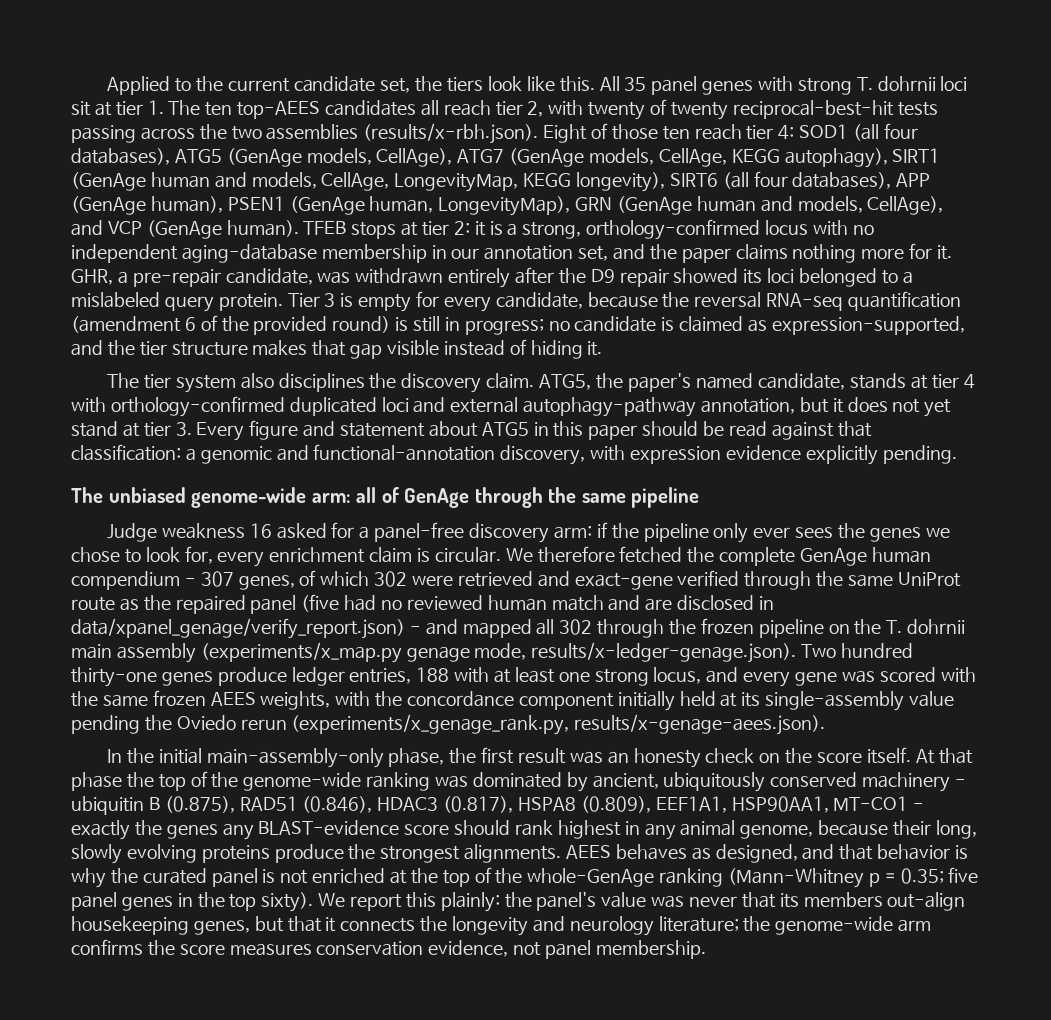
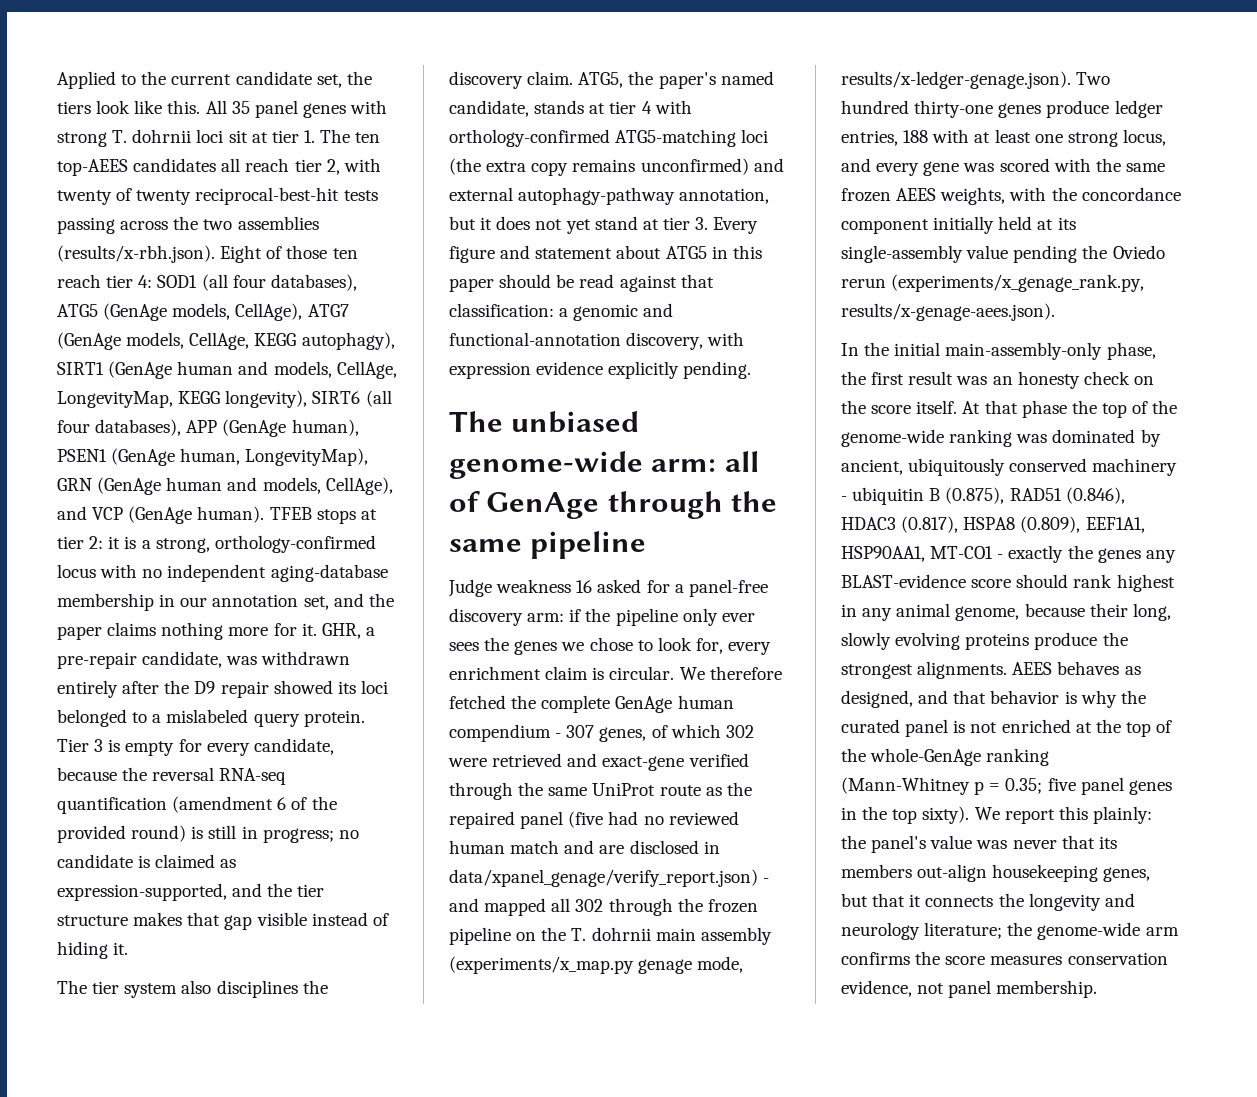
[289,397,409,416] duplicated loci -> [615,129,769,147] [449,158,749,176] ATG5-matching loci (the extra copy remains unconfirmed)

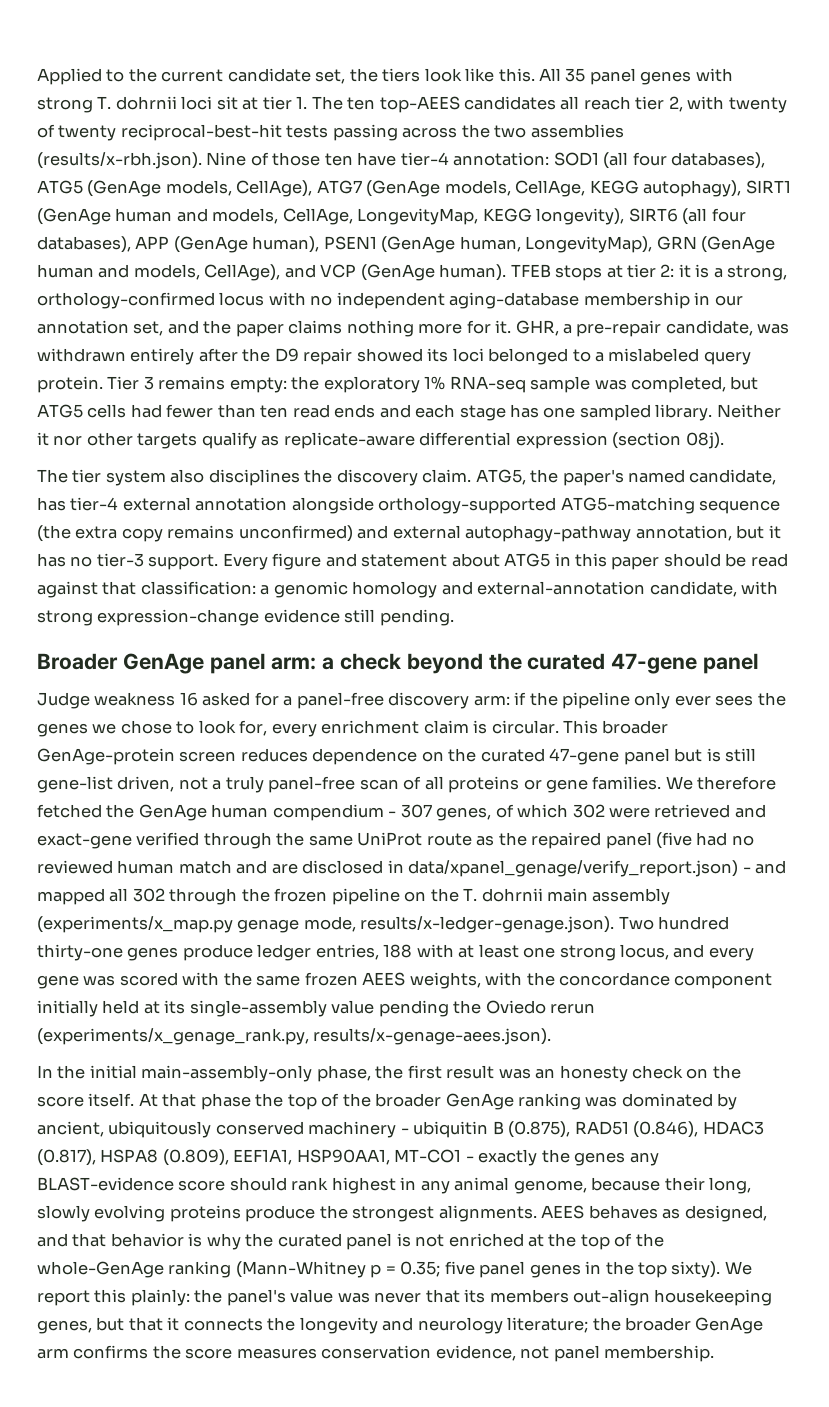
[220,245,263,263] Eight -> [206,152,247,166] Nine
[57,274,153,288] reach tier 4: -> [357,152,550,166] have tier-4 annotation:
[108,738,334,756] [57,767,287,785] [57,796,337,814] [57,825,359,843] [57,854,237,868] [57,883,325,901] [57,912,389,930] [57,941,129,959] is empty for every candidate, because the reversal RNA-seq quantification (amendment 6 of the provided round) is still in progress; no candidate is claimed as expression-supported, and the tier structure makes that gap visible instead of hiding it. -> [158,376,759,393] [37,404,781,421] [37,432,724,449] remains empty: the exploratory 1% RNA-seq sample was completed, but ATG5 cells had fewer than ten read ends and each stage has one sampled library. Neither it nor other targets qualify as replicate-aware differential expression (section 08j).
[534,100,692,114] [449,129,769,147] stands at tier 4 with orthology-confirmed ATG5-matching loci -> [37,497,781,514] has tier-4 external annotation alongside orthology-supported ATG5-matching sequence
[496,216,709,234] does not yet stand at tier 3. -> [37,553,219,570] has no tier-3 support.
[643,303,674,317] [449,332,745,350] [449,361,752,379] [449,411,640,433] [449,451,759,479] [449,491,778,519] [449,531,647,559] and functional-annotation discovery, with expression evidence explicitly pending. // The unbiased genome-wide arm: all of GenAge through the same pipeline -> [352,581,779,598] [37,609,454,626] [37,653,760,674] homology and external-annotation candidate, with strong expression-change evidence still pending. // Broader GenAge panel arm: a check beyond the curated 47-gene panel
(675, 673) none -> [563,720,669,734] [37,748,757,765] [37,776,662,793] This broader GenAge-protein screen reduces dependence on the curated 47-gene panel but is still gene-list driven, not a truly panel-free scan of all proteins or gene families.
[541,695,611,713] complete -> (135, 811) none
[841,429,944,447] genome-wide -> [375,1093,514,1110] broader GenAge
[1037,922,1141,940] genome-wide -> [625,1317,764,1334] broader GenAge

